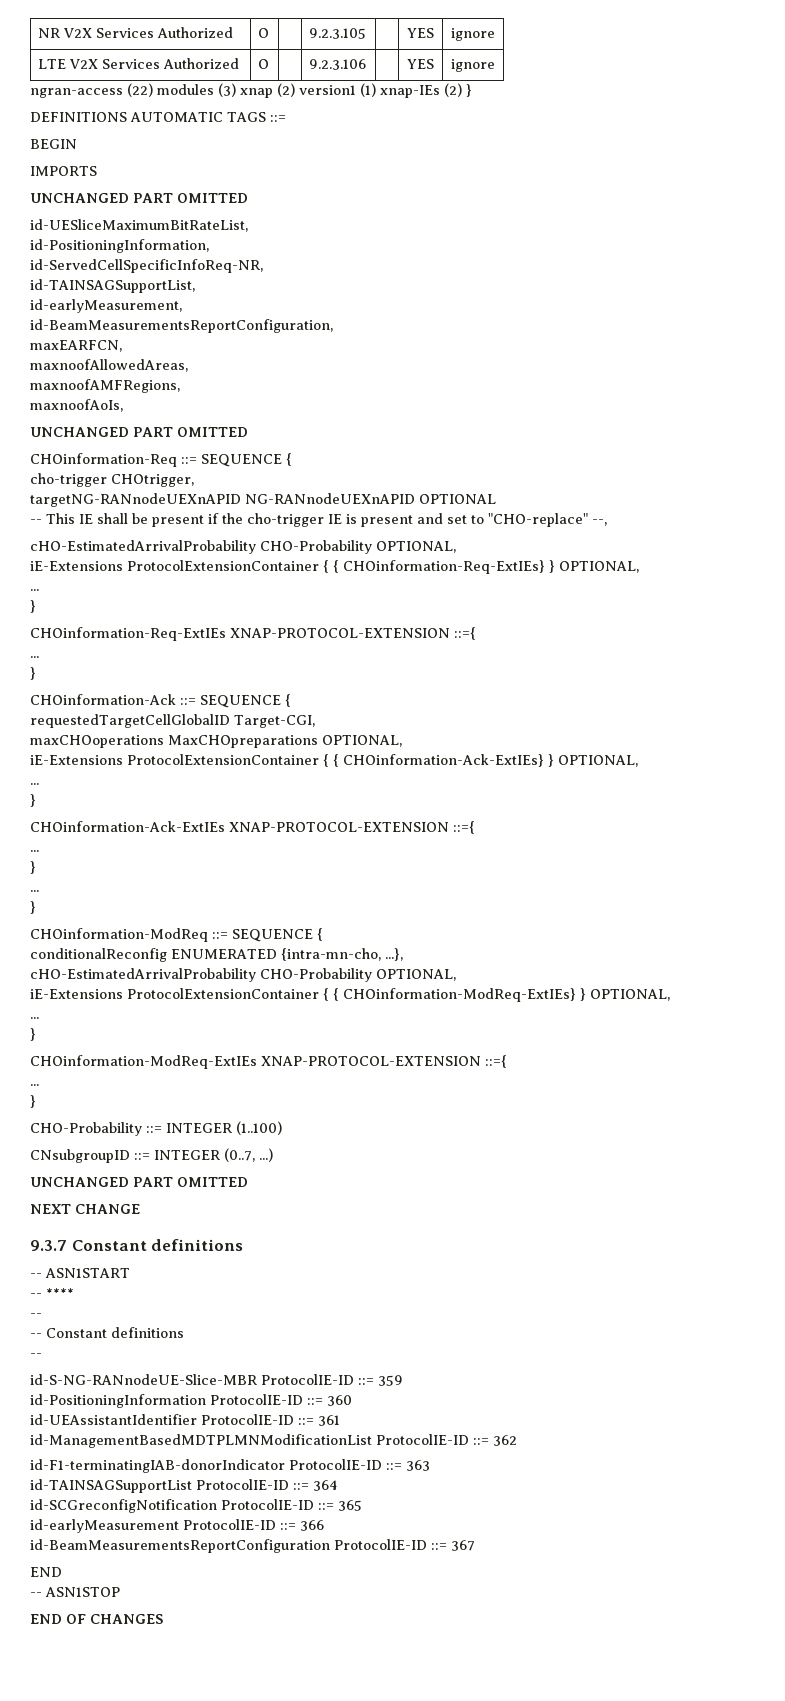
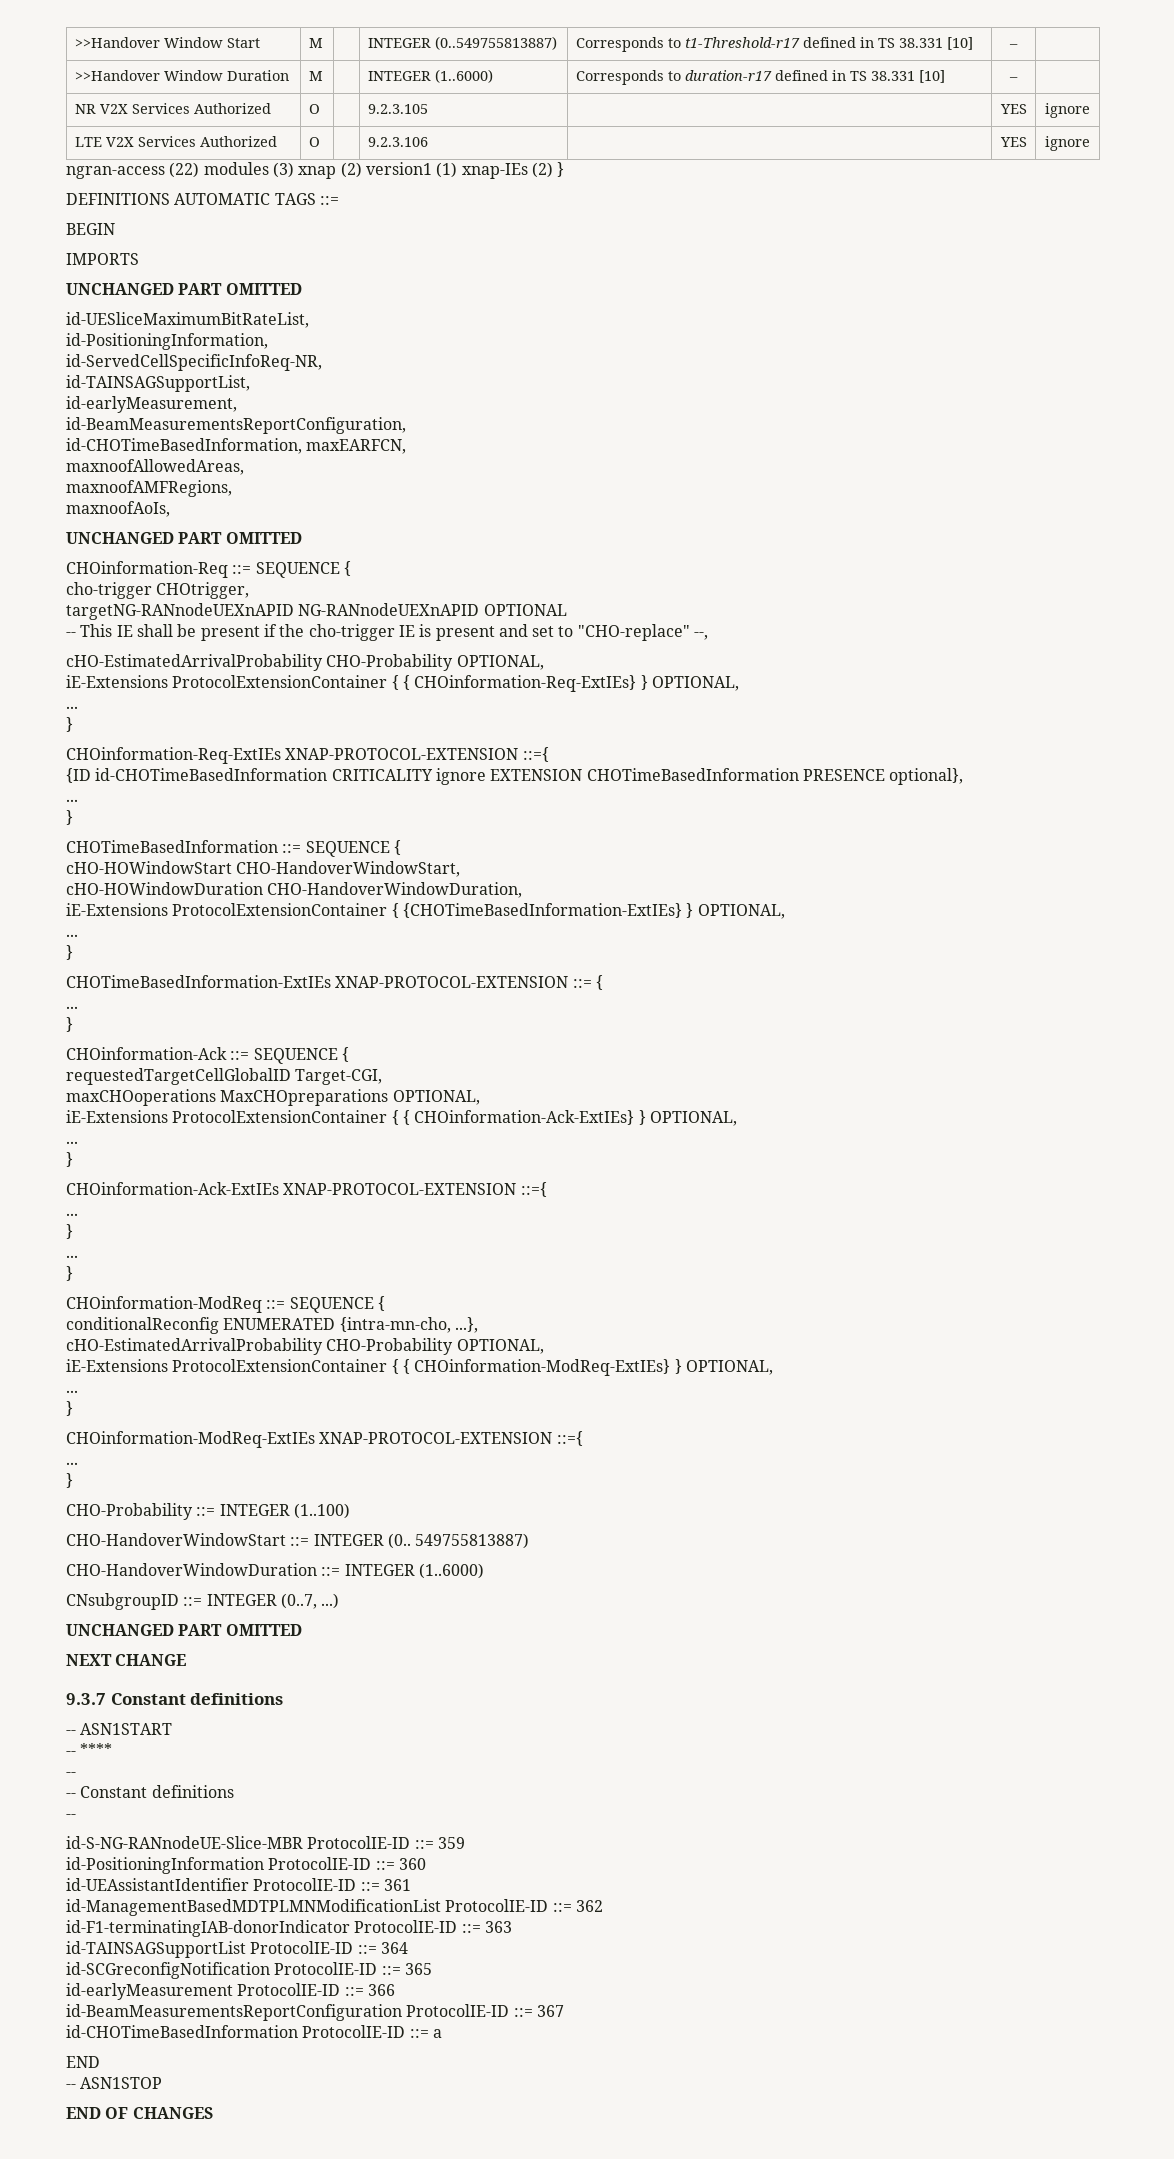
(37, 33) none -> [74,37,260,48] [308,38,323,48] [367,36,557,50] [575,37,973,52] [1009,44,1018,48] [74,70,289,81] [308,71,323,81] [367,69,493,83] [575,70,945,85] [1009,77,1018,81] >>Handover Window Start | M | | INTEGER (0..549755813887) | Corresponds to t1-Threshold-r17 defined in TS 38.331 [10] | – | // >>Handover Window Duration | M | | INTEGER (1..6000) | Corresponds to duration-r17 defined in TS 38.331 [10] | – | //
(333, 326) none -> [66,438,302,454] id-CHOTimeBasedInformation,
(476, 633) none -> [66,768,964,785] [66,799,78,802] [66,810,73,825] [66,840,401,857] [66,861,461,877] [66,882,523,898] [66,903,785,919] [66,934,78,937] [66,945,73,960] [66,975,603,990] // {ID id-CHOTimeBasedInformation CRITICALITY ignore EXTENSION CHOTimeBasedInformation PRESENCE optional}, // ... // } // CHOTimeBasedInformation ::= SEQUENCE { // cHO-HOWindowStart CHO-HandoverWindowStart, // cHO-HOWindowDuration CHO-HandoverWindowDuration, // iE-Extensions ProtocolExtensionContainer { {CHOTimeBasedInformation-ExtIEs} } OPTIONAL, // ... // } // CHOTimeBasedInformation-ExtIEs XNAP-PROTOCOL-EXTENSION ::= {
(282, 1128) none -> [66,1533,530,1549] [66,1563,484,1579] // CHO-HandoverWindowStart ::= INTEGER (0.. 549755813887) // CHO-HandoverWindowDuration ::= INTEGER (1..6000)
(475, 1545) none -> [66,2025,442,2038] // id-CHOTimeBasedInformation ProtocolIE-ID ::= a

